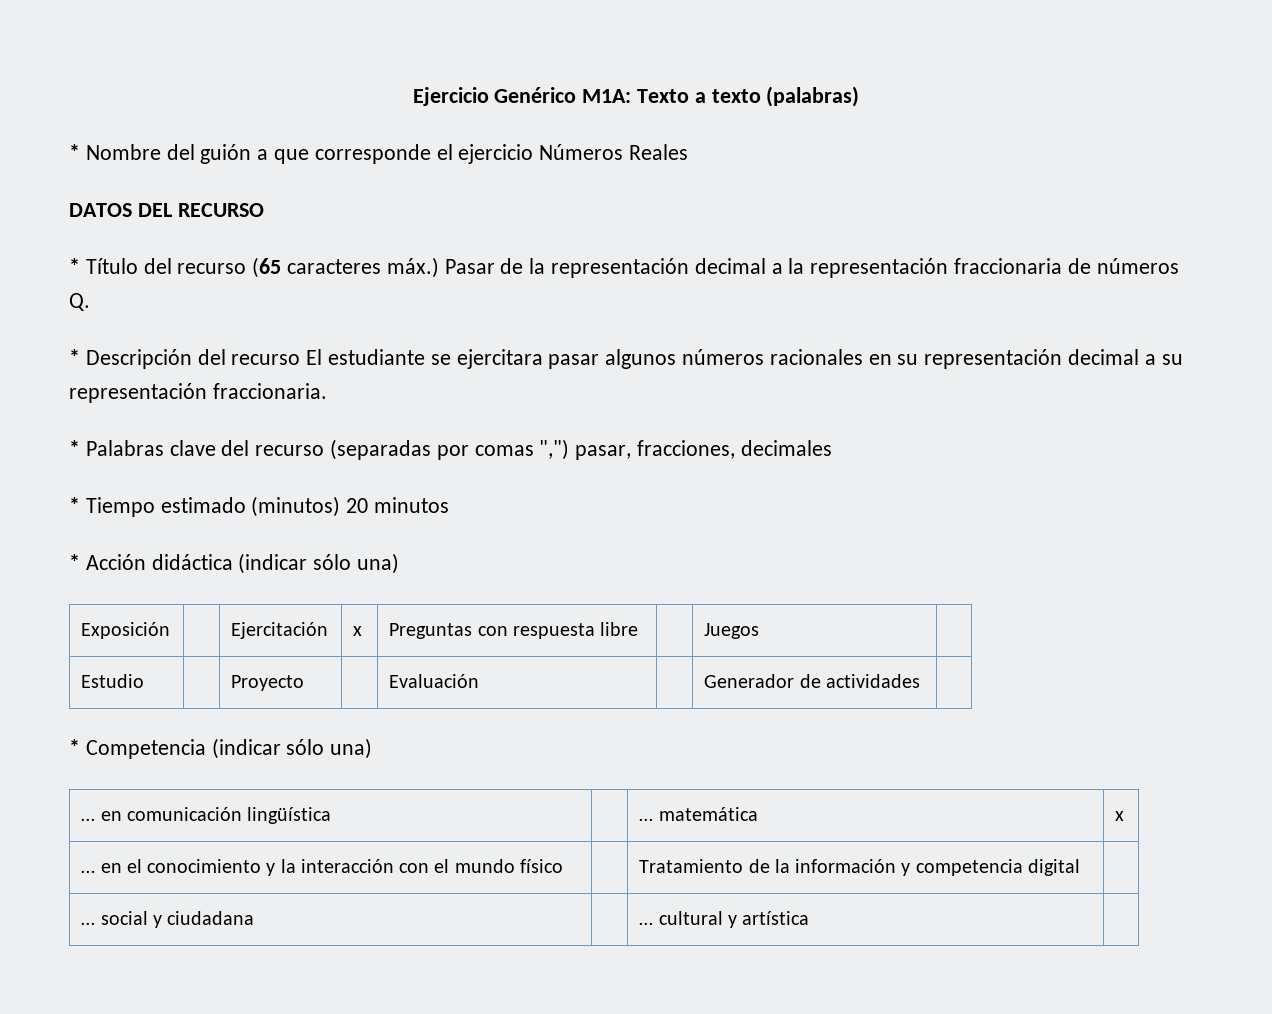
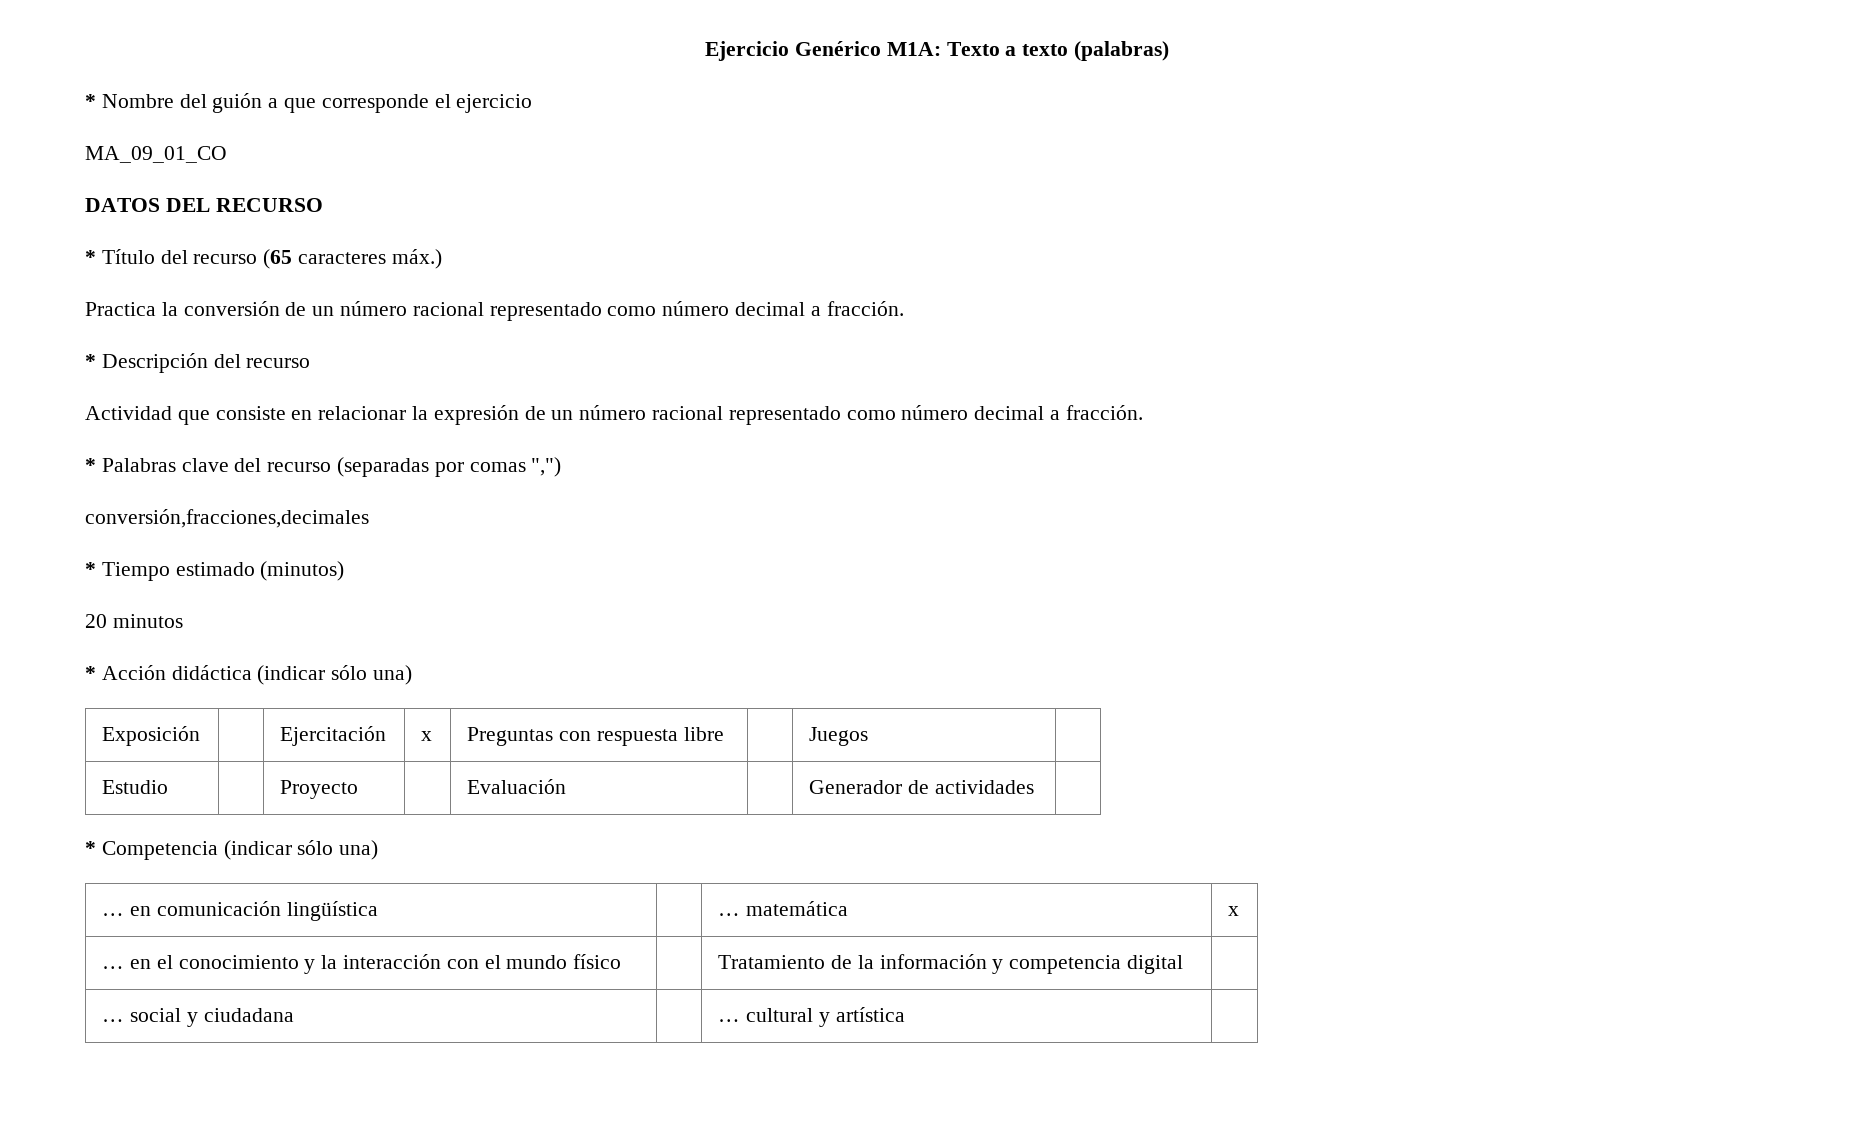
[539,144,689,160] Números Reales -> [85,146,227,163] // MA_09_01_CO
[444,258,1179,278] [69,293,90,311] [69,349,1183,369] [69,383,327,403] Pasar de la representación decimal a la representación fraccionaria de números Q. // * Descripción del recurso El estudiante se ejercitara pasar algunos números racionales en su representación decimal a su representación fraccionaria. -> [85,301,904,321] [85,353,311,373] [85,405,1143,425] // Practica la conversión de un número racional representado como número decimal a fracción. // * Descripción del recurso // Actividad que consiste en relacionar la expresión de un número racional representado como número decimal a fracción.
[575,440,832,460] pasar, fracciones, decimales -> [85,509,369,528] // conversión,fracciones,decimales
(341, 506) none -> (345, 571) //

